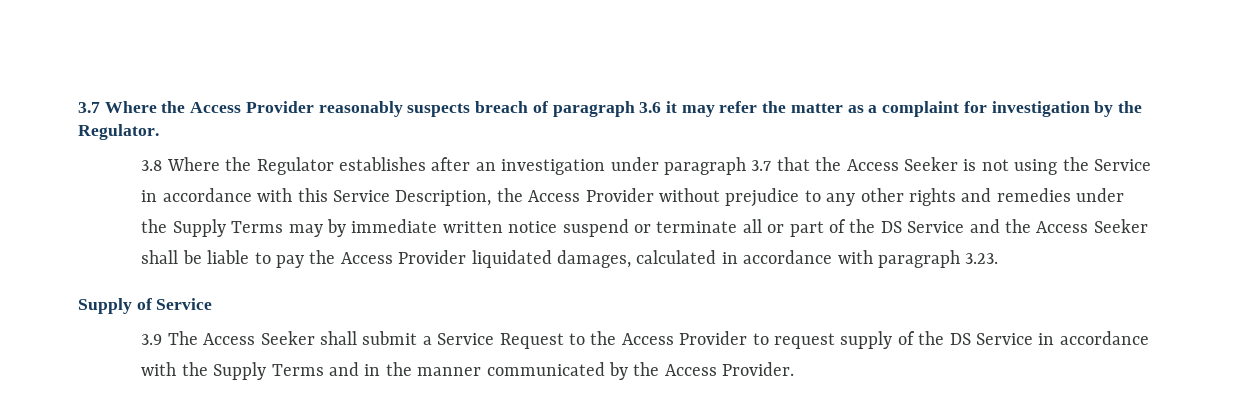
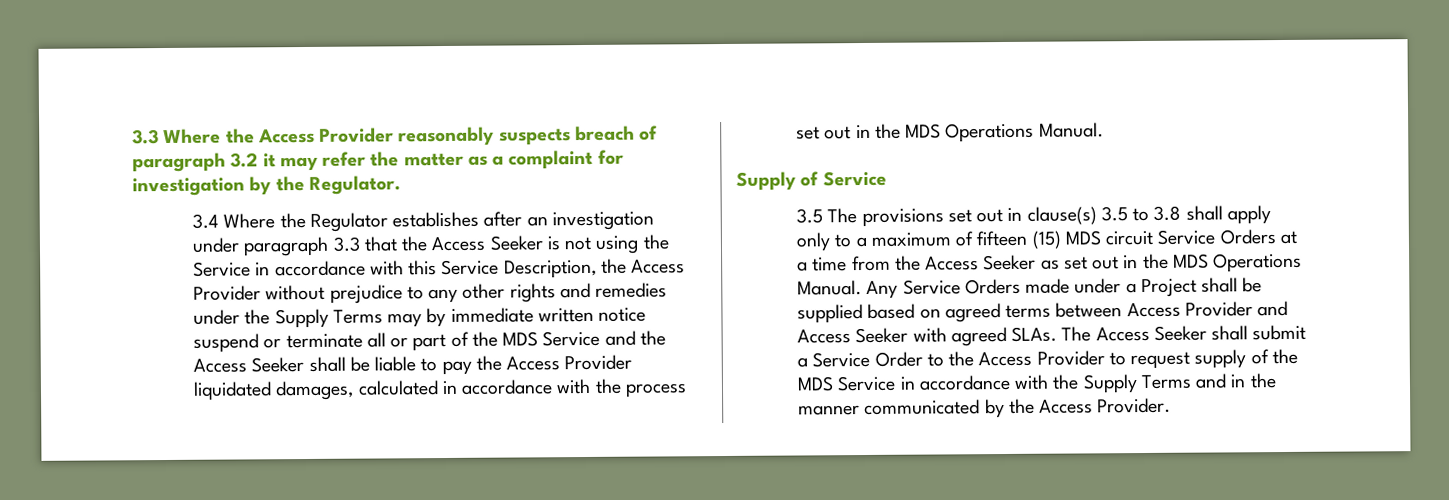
[78,102,100,113] 3.7 -> [132,129,159,145] 3.3
[639,102,662,113] 3.6 -> [230,152,259,168] 3.2
[141,160,163,171] 3.8 -> [192,213,220,229] 3.4
[751,160,772,171] 3.7 -> [332,236,361,252] 3.3
[880,221,902,233] DS -> [502,331,539,347] MDS
[877,250,999,268] [78,298,213,314] [141,334,163,345] paragraph 3.23. // Supply of Service // 3.9 -> [594,378,687,398] [796,122,1104,143] [736,170,887,191] [796,205,1271,228] [796,229,1297,252] [797,252,1303,273] [797,277,1263,299] [797,300,1289,324] [797,326,1058,347] the process set out in the MDS Operations Manual. // Supply of Service // 3.5 The provisions set out in clause(s) 3.5 to 3.8 shall apply only to a maximum of fifteen (15) MDS circuit Service Orders at a time from the Access Seeker as set out in the MDS Operations Manual. Any Service Orders made under a Project shall be supplied based on agreed terms between Access Provider and Access Seeker with agreed SLAs.
[499,333,564,349] Request -> [874,351,923,367] Order
[949,333,971,345] DS -> [797,376,835,392] MDS

